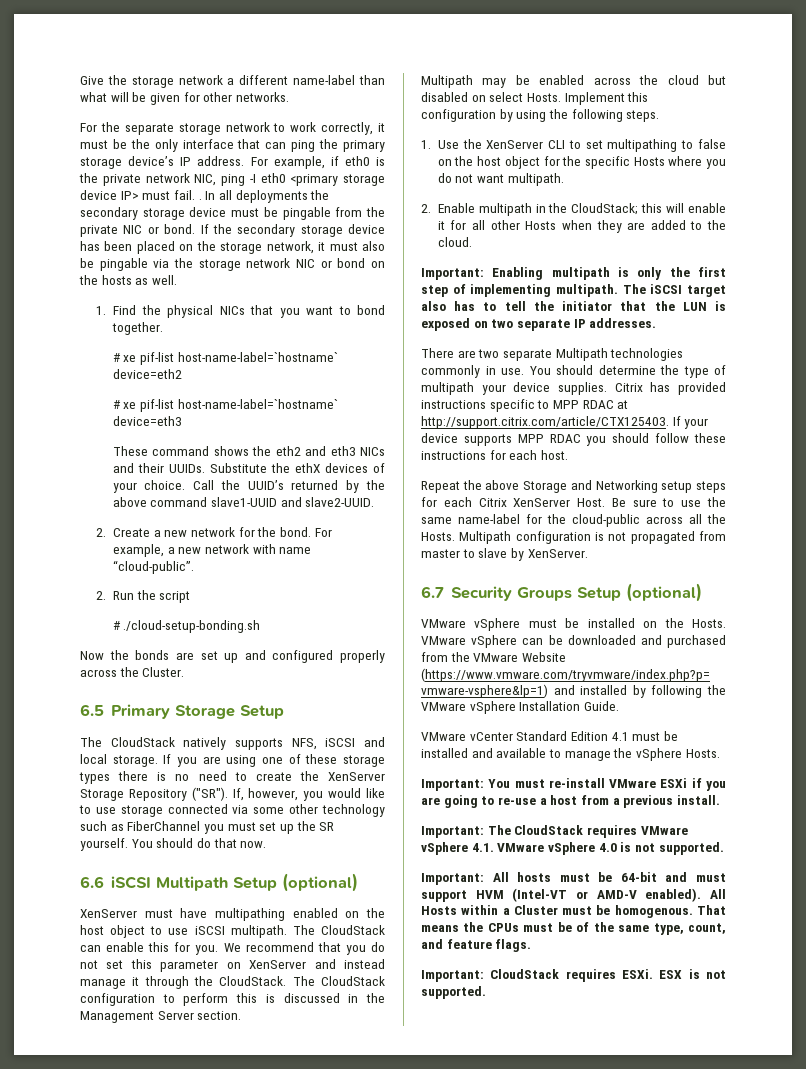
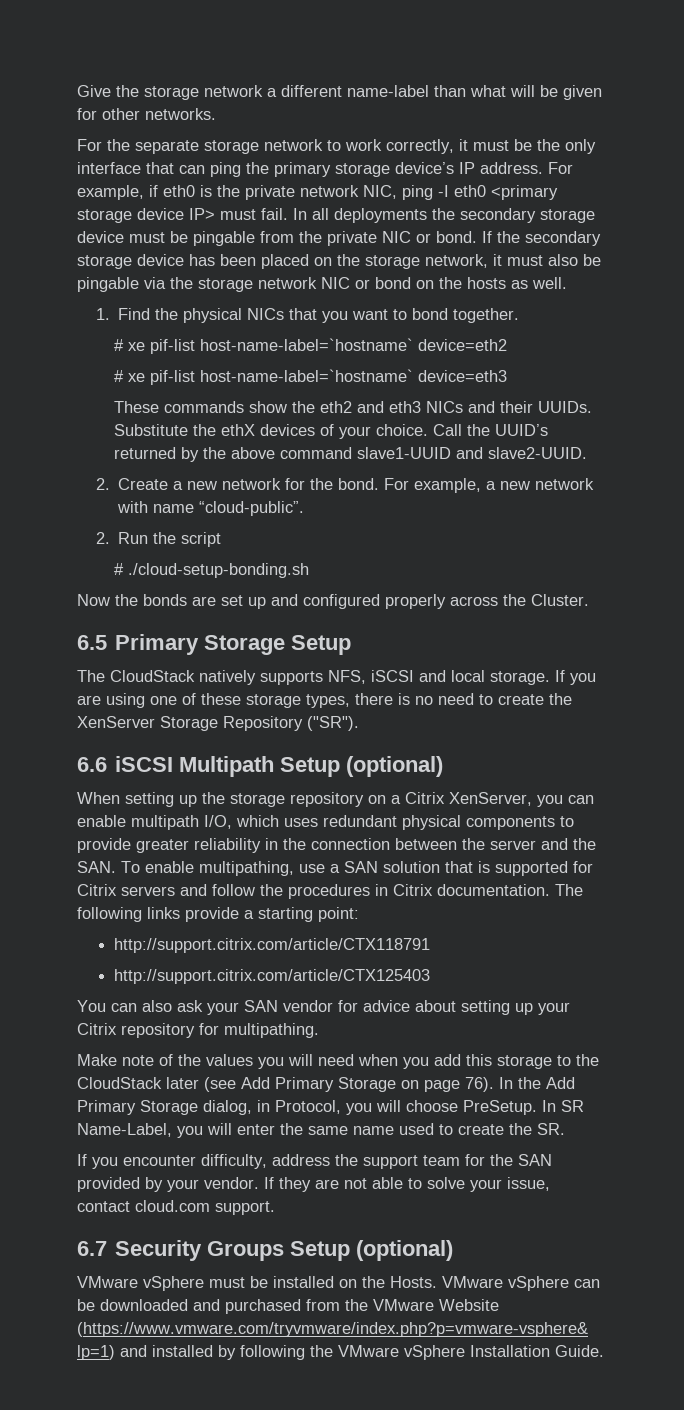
[198,199,202,200] . -> (288, 214) none
[152,446,249,456] command shows -> [164,401,288,413] commands show
[79,772,110,784] types -> [306,694,350,708] types,
[232,788,385,801] [79,804,385,817] [80,821,335,834] [80,838,267,851] If, however, you would like to use storage connected via some other technology such as FiberChannel you must set up the SR yourself. You should do that now. -> (359, 723) none
[80,908,385,921] [80,925,385,938] [80,942,385,955] [80,959,386,972] [80,976,385,989] [80,993,386,1006] [80,1011,242,1023] [421,75,726,88] [421,92,649,105] [421,109,660,122] [421,139,726,152] [437,156,726,169] [437,173,564,186] [421,203,726,216] [437,220,726,233] [437,237,472,247] [421,267,726,280] [421,284,726,297] [421,301,726,311] [421,318,657,331] [421,348,684,361] [421,365,726,378] [421,382,726,395] [421,399,629,412] [421,416,709,429] [421,433,726,446] [421,450,568,460] [421,480,726,493] [421,497,726,507] [421,514,726,527] [421,531,726,544] [421,548,588,561] XenServer must have multipathing enabled on the host object to use iSCSI multipath. The CloudStack can enable this for you. We recommend that you do not set this parameter on XenServer and instead manage it through the CloudStack. The CloudStack configuration to perform this is discussed in the Management Server section. // Multipath may be enabled across the cloud but disabled on select Hosts. Implement this configuration by using the following steps. // 1. Use the XenServer CLI to set multipathing to false on the host object for the specific Hosts where you do not want multipath. // 2. Enable multipath in the CloudStack; this will enable it for all other Hosts when they are added to the cloud. // Important: Enabling multipath is only the first step of implementing multipath. The iSCSI target also has to tell the initiator that the LUN is exposed on two separate IP addresses. // There are two separate Multipath technologies commonly in use. You should determine the type of multipath your device supplies. Citrix has provided instructions specific to MPP RDAC at http://support.citrix.com/article/CTX125403. If your device supports MPP RDAC you should follow these instructions for each host. // Repeat the above Storage and Networking setup steps for each Citrix XenServer Host. Be sure to use the same name-label for the cloud-public across all the Hosts. Multipath configuration is not propagated from master to slave by XenServer. -> [77,792,594,807] [77,815,574,830] [77,838,596,853] [77,861,593,876] [77,884,583,899] [77,907,359,922] [113,938,430,953] [113,969,430,984] [77,1000,570,1015] [77,1023,319,1038] [77,1054,599,1069] [77,1077,575,1092] [77,1100,584,1115] [77,1123,565,1138] [77,1154,552,1169] [77,1177,550,1192] [77,1200,275,1215] When setting up the storage repository on a Citrix XenServer, you can enable multipath I/O, which uses redundant physical components to provide greater reliability in the connection between the server and the SAN. To enable multipathing, use a SAN solution that is supported for Citrix servers and follow the procedures in Citrix documentation. The following links provide a starting point: // http://support.citrix.com/article/CTX118791 // http://support.citrix.com/article/CTX125403 // You can also ask your SAN vendor for advice about setting up your Citrix repository for multipathing. // Make note of the values you will need when you add this storage to the CloudStack later (see Add Primary Storage on page 76). In the Add Primary Storage dialog, in Protocol, you will choose PreSetup. In SR Name-Label, you will enter the same name used to create the SR. // If you encounter difficulty, address the support team for the SAN provided by your vendor. If they are not able to solve your issue, contact cloud.com support.
[421,731,678,741] [421,748,720,761] [421,778,726,791] [421,795,720,808] [421,825,688,838] [421,842,724,855] [421,872,726,885] [421,888,726,902] [421,905,726,918] [421,922,726,935] [421,939,532,952] [421,969,726,982] [421,986,486,999] // VMware vCenter Standard Edition 4.1 must be installed and available to manage the vSphere Hosts. // Important: You must re-install VMware ESXi if you are going to re-use a host from a previous install. // Important: The CloudStack requires VMware vSphere 4.1. VMware vSphere 4.0 is not supported. // Important: All hosts must be 64-bit and must support HVM (Intel-VT or AMD-V enabled). All Hosts within a Cluster must be homogenous. That means the CPUs must be of the same type, count, and feature flags. // Important: CloudStack requires ESXi. ESX is not supported. -> (604, 1351) none

